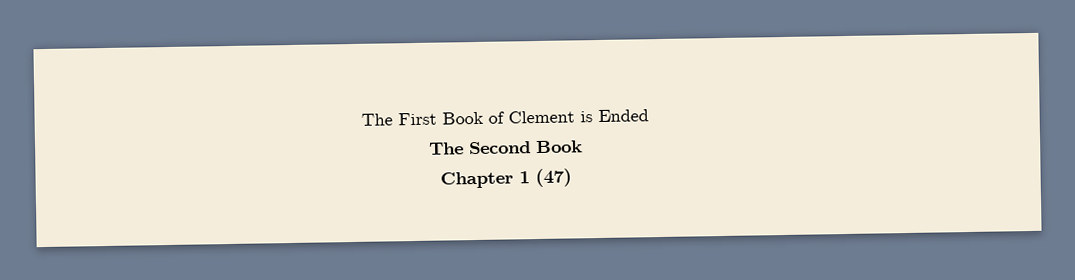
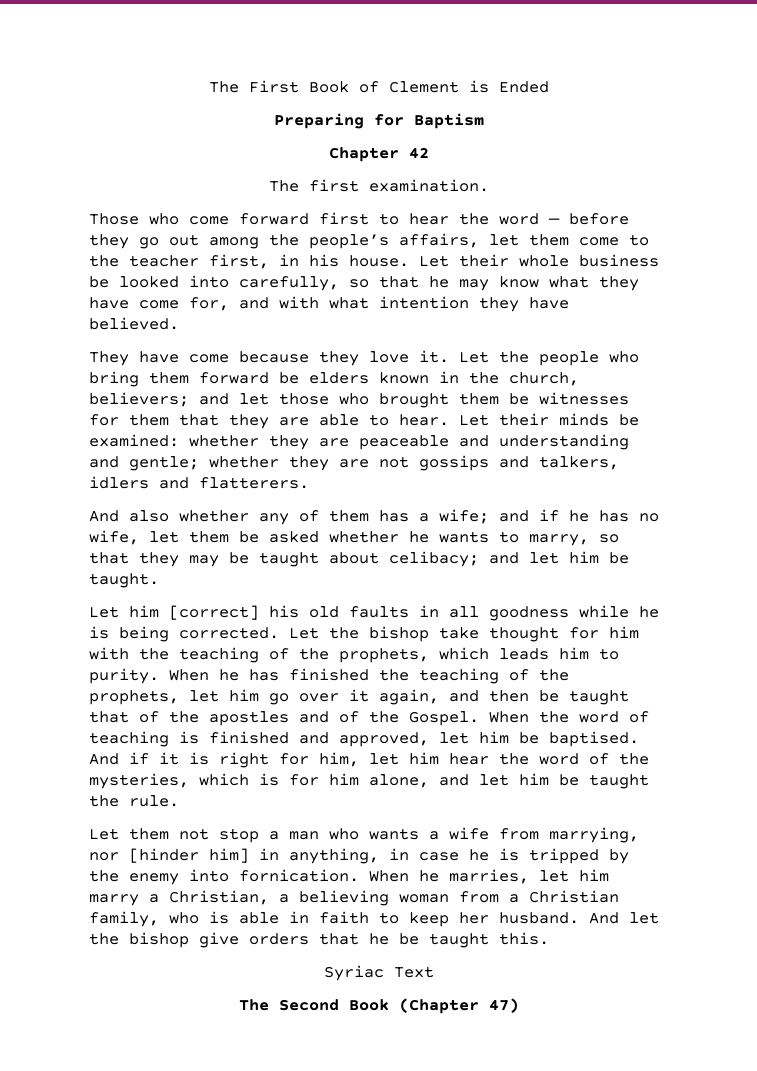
(649, 116) none -> [273,113,484,129] [328,147,429,162] [268,179,489,192] [89,212,629,225] [89,233,649,249] [89,254,659,269] [89,275,639,291] [89,296,569,312] [89,317,179,330] [89,350,639,366] [89,371,579,387] [89,392,629,408] [89,413,639,429] [89,434,629,450] [89,455,619,471] [89,476,309,489] [89,509,659,525] [89,530,619,546] [89,551,629,567] [89,573,159,588] [89,605,659,621] [89,626,639,642] [89,647,619,663] [89,668,569,684] [89,689,629,705] [89,711,649,726] [89,731,639,747] [89,752,649,768] [89,773,649,789] [89,795,179,807] [89,827,639,843] [89,848,629,864] [89,869,609,885] [89,890,619,906] [89,911,659,927] [89,932,549,948] [323,965,434,981] // Preparing for Baptism // Chapter 42 // The first examination. // Those who come forward first to hear the word — before they go out among the people’s affairs, let them come to the teacher first, in his house. Let their whole business be looked into carefully, so that he may know what they have come for, and with what intention they have believed. // They have come because they love it. Let the people who bring them forward be elders known in the church, believers; and let those who brought them be witnesses for them that they are able to hear. Let their minds be examined: whether they are peaceable and understanding and gentle; whether they are not gossips and talkers, idlers and flatterers. // And also whether any of them has a wife; and if he has no wife, let them be asked whether he wants to marry, so that they may be taught about celibacy; and let him be taught. // Let him [correct] his old faults in all goodness while he is being corrected. Let the bishop take thought for him with the teaching of the prophets, which leads him to purity. When he has finished the teaching of the prophets, let him go over it again, and then be taught that of the apostles and of the Gospel. When the word of teaching is finished and approved, let him be baptised. And if it is right for him, let him hear the word of the mysteries, which is for him alone, and let him be taught the rule. // Let them not stop a man who wants a wife from marrying, nor [hinder him] in anything, in case he is tripped by the enemy into fornication. When he marries, let him marry a Christian, a believing woman from a Christian family, who is able in faith to keep her husband. And let the bishop give orders that he be taught this. // Syriac Text
[440,168,572,189] // Chapter 1 (47) -> [398,998,519,1014] (Chapter 47)

